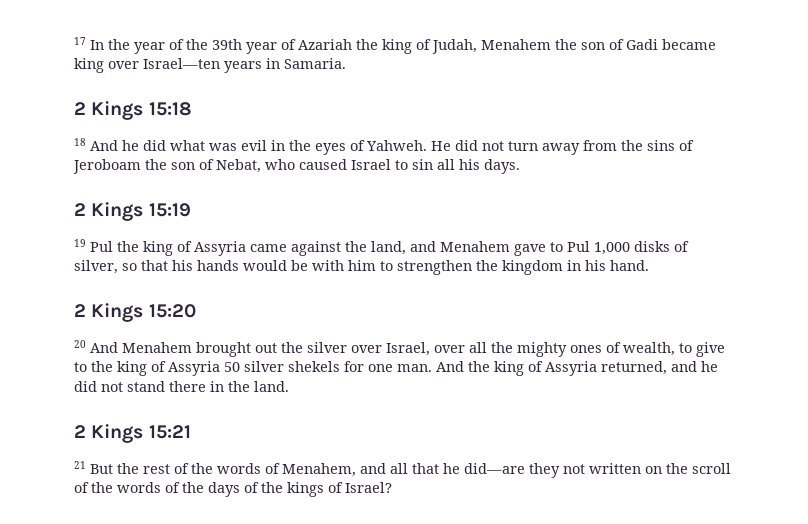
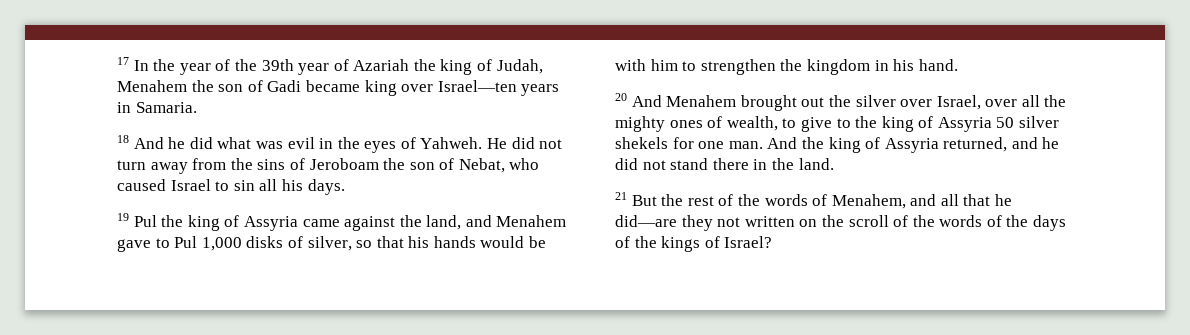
[74,101,192,120] // 2 Kings 15:18 -> (197, 107) none
[74,202,191,221] // 2 Kings 15:19 -> (345, 187) none
[74,303,196,322] // 2 Kings 15:20 -> (958, 65) none
[74,424,191,443] // 2 Kings 15:21 -> (834, 164) none

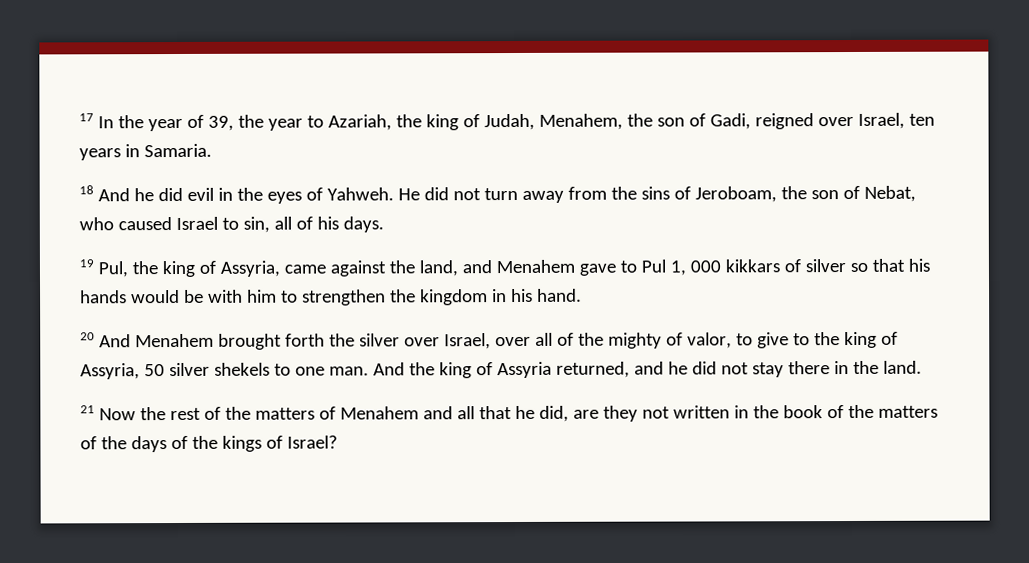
[234,59,410,75] the 39th year of Azariah -> [207,114,392,131] 39, the year to Azariah,
[117,80,517,96] Menahem the son of Gadi became king over Israel—ten -> [538,112,935,130] Menahem, the son of Gadi, reigned over Israel, ten
[217,137,283,149] what was -> (183, 194) none
[309,158,379,170] Jeroboam -> [694,186,777,203] Jeroboam,
[233,179,278,191] sin all -> [242,216,313,233] sin, all of
[133,215,298,231] Pul the king of Assyria -> [97,260,280,278] Pul, the king of Assyria,
[201,236,352,251] 1,000 disks of silver, -> [669,259,846,276] 1, 000 kikkars of silver
[801,97,825,107] out -> [284,333,325,347] forth
(1040, 101) none -> [556,332,574,346] of
[669,116,778,131] ones of wealth, -> [665,332,732,349] of valor,
[937,117,992,132] Assyria -> [80,363,140,380] Assyria,
[672,137,694,149] for -> [273,363,291,376] to
[670,158,709,170] stand -> [751,362,784,378] stay
[631,195,657,206] But -> [98,408,136,421] Now
[764,194,906,209] words of Menahem, -> [254,406,419,420] matters of Menahem
[615,215,677,227] did—are -> [538,405,599,422] did, are
[799,215,983,227] on the scroll of the words -> [733,404,938,419] in the book of the matters

